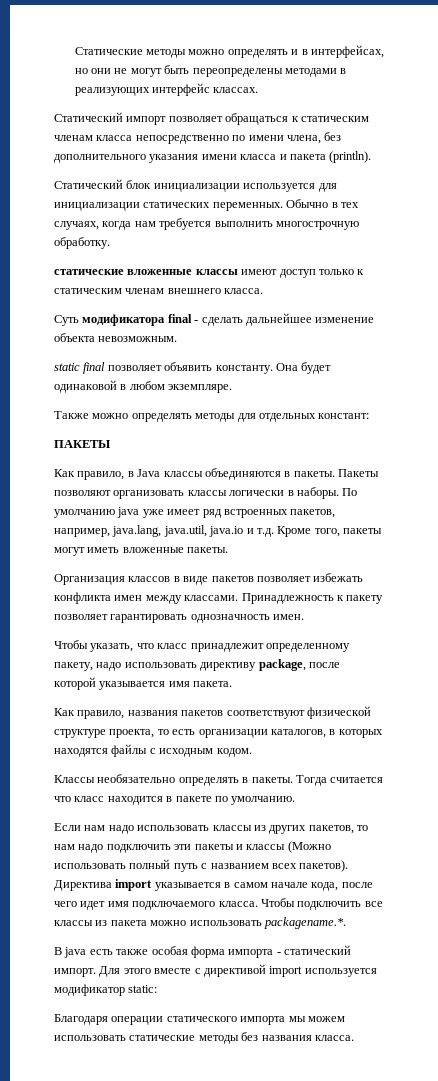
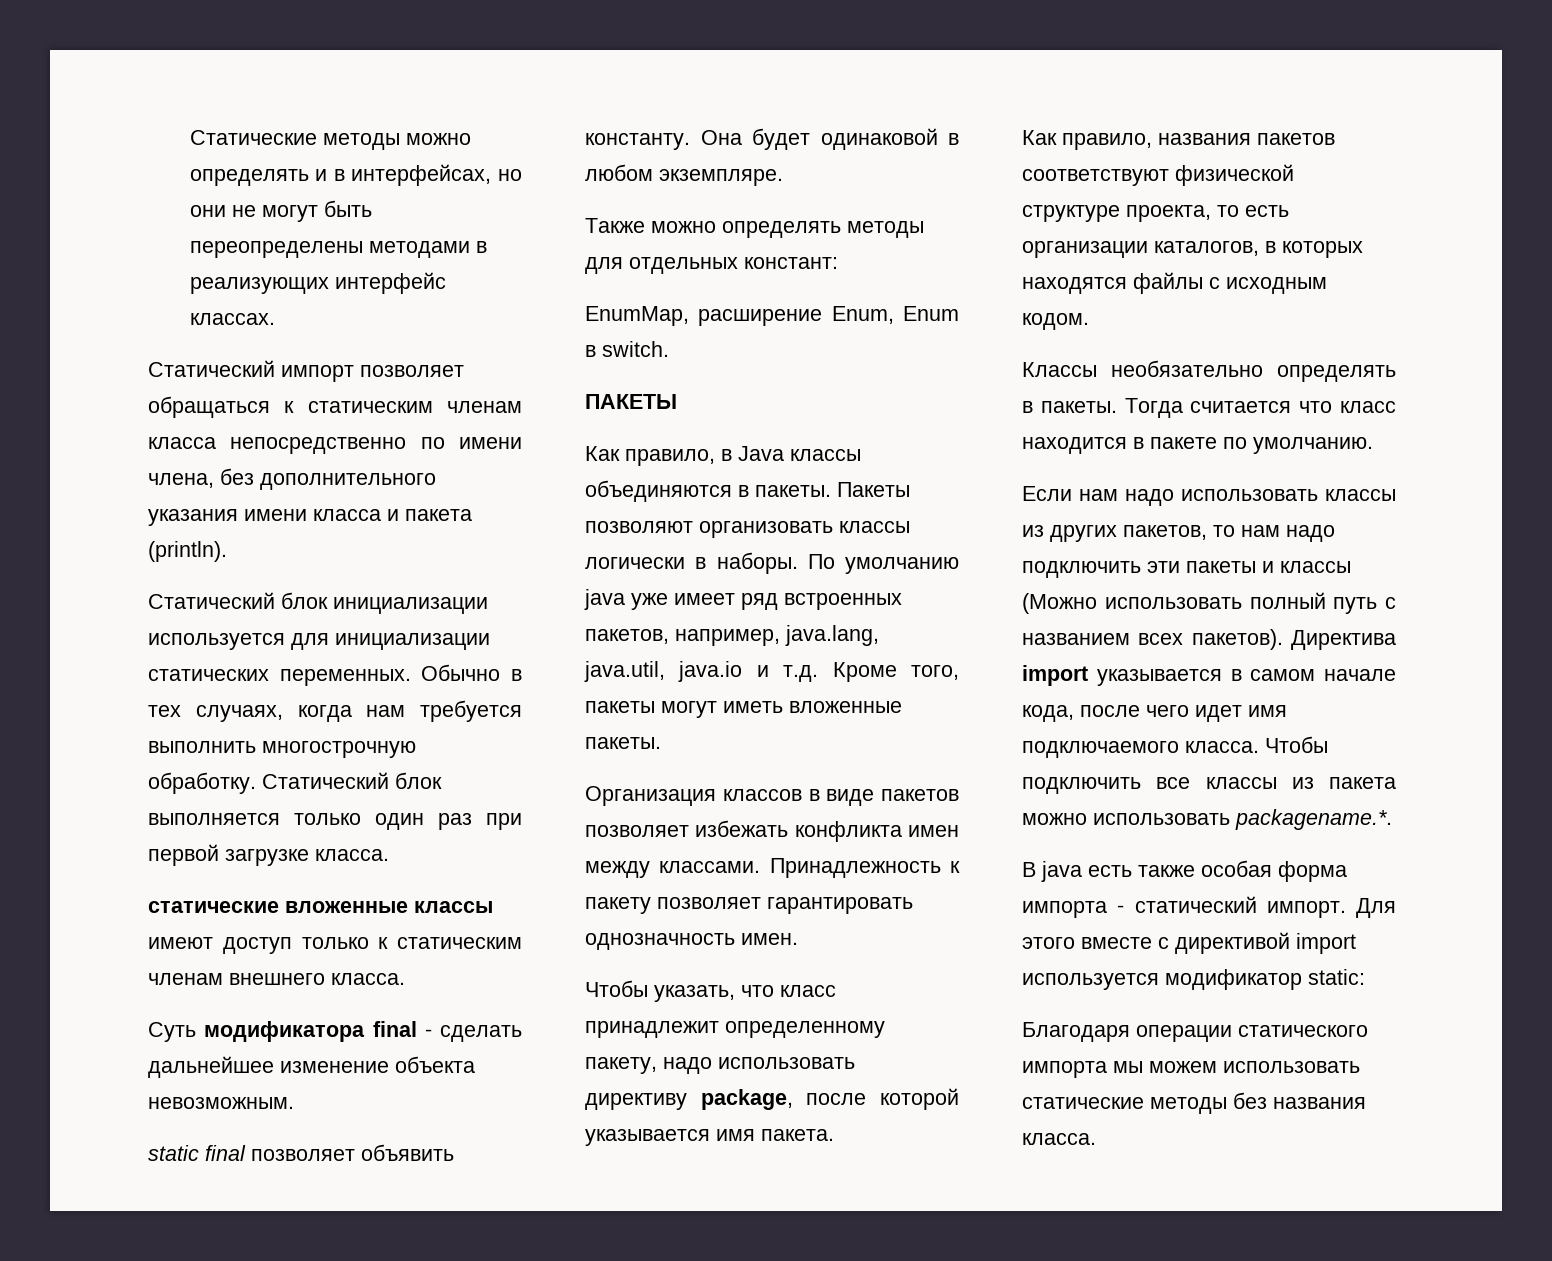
(110, 243) none -> [262,772,442,789] [148,813,522,830] [148,844,389,866] Статический блок выполняется только один раз при первой загрузке класса.
(370, 416) none -> [585,306,959,326] [585,341,669,357] // EnumMap, расширение Enum, Enum в switch.

